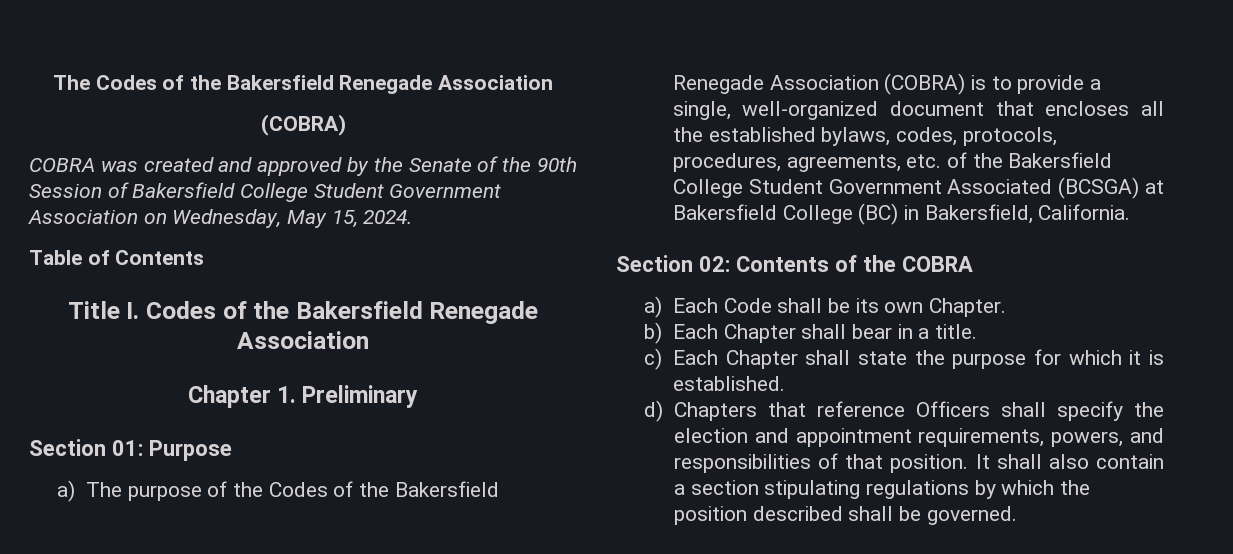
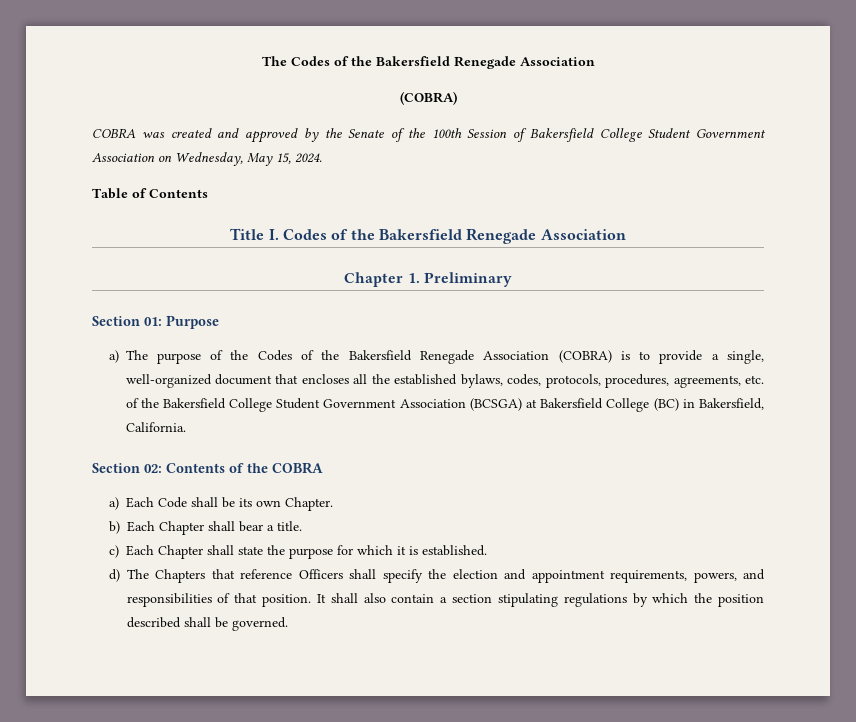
[537,157,577,172] 90th -> [431,128,462,138] 100th
[947,179,1053,194] Associated -> [399,399,466,408] Association
[897,324,913,339] in -> (263, 526) none
(664, 411) none -> [126,569,149,579] The

